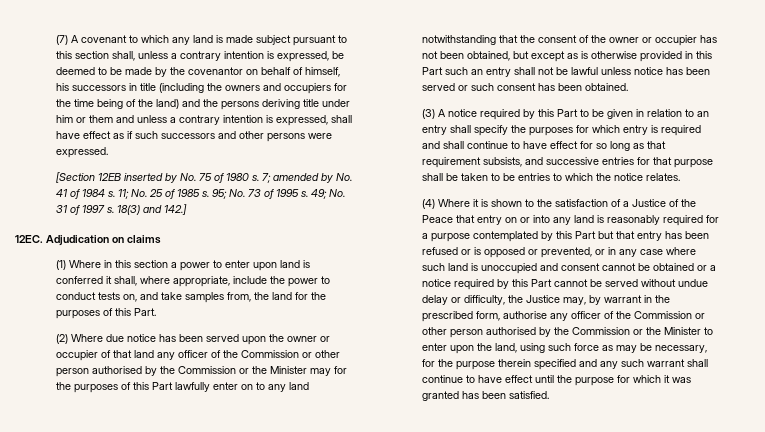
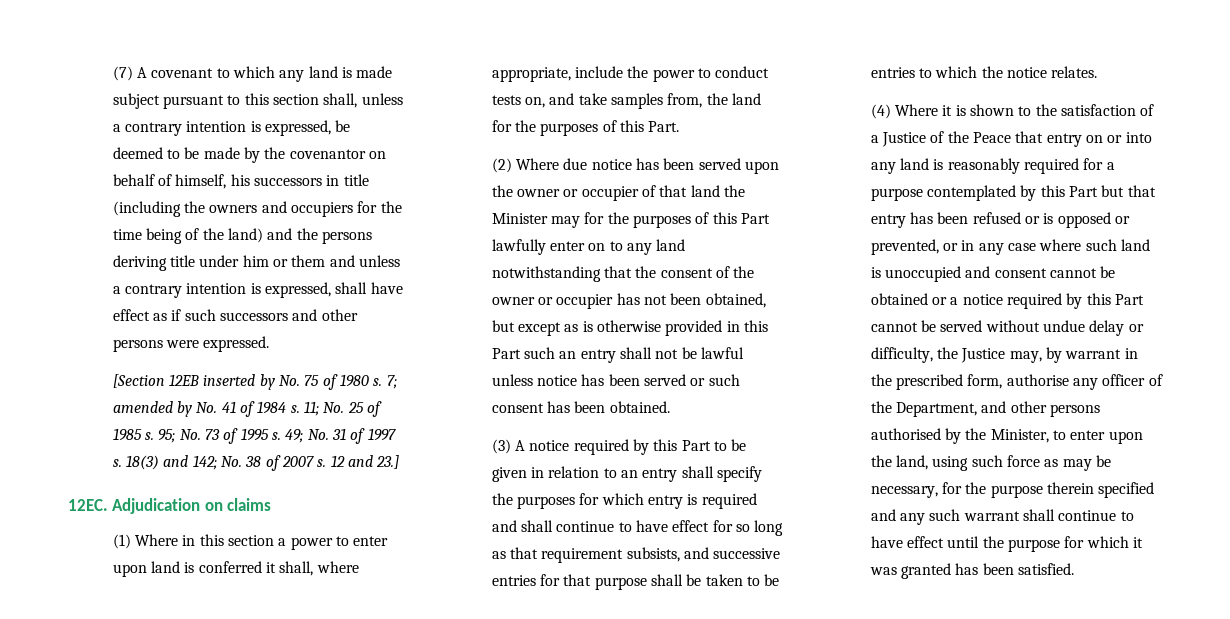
[164,204,188,215] 142.] -> [192,455,400,471] 142; No. 38 of 2007 s. 12 and 23.]
[157,350,341,360] [56,366,250,377] any officer of the Commission or other person authorised by the Commission or -> (720, 191) none
[634,311,706,319] [422,327,702,338] Commission or other person authorised by the Commission or the Minister -> [896,401,1101,417] [870,428,1049,444] Department, and other persons authorised by the Minister,

